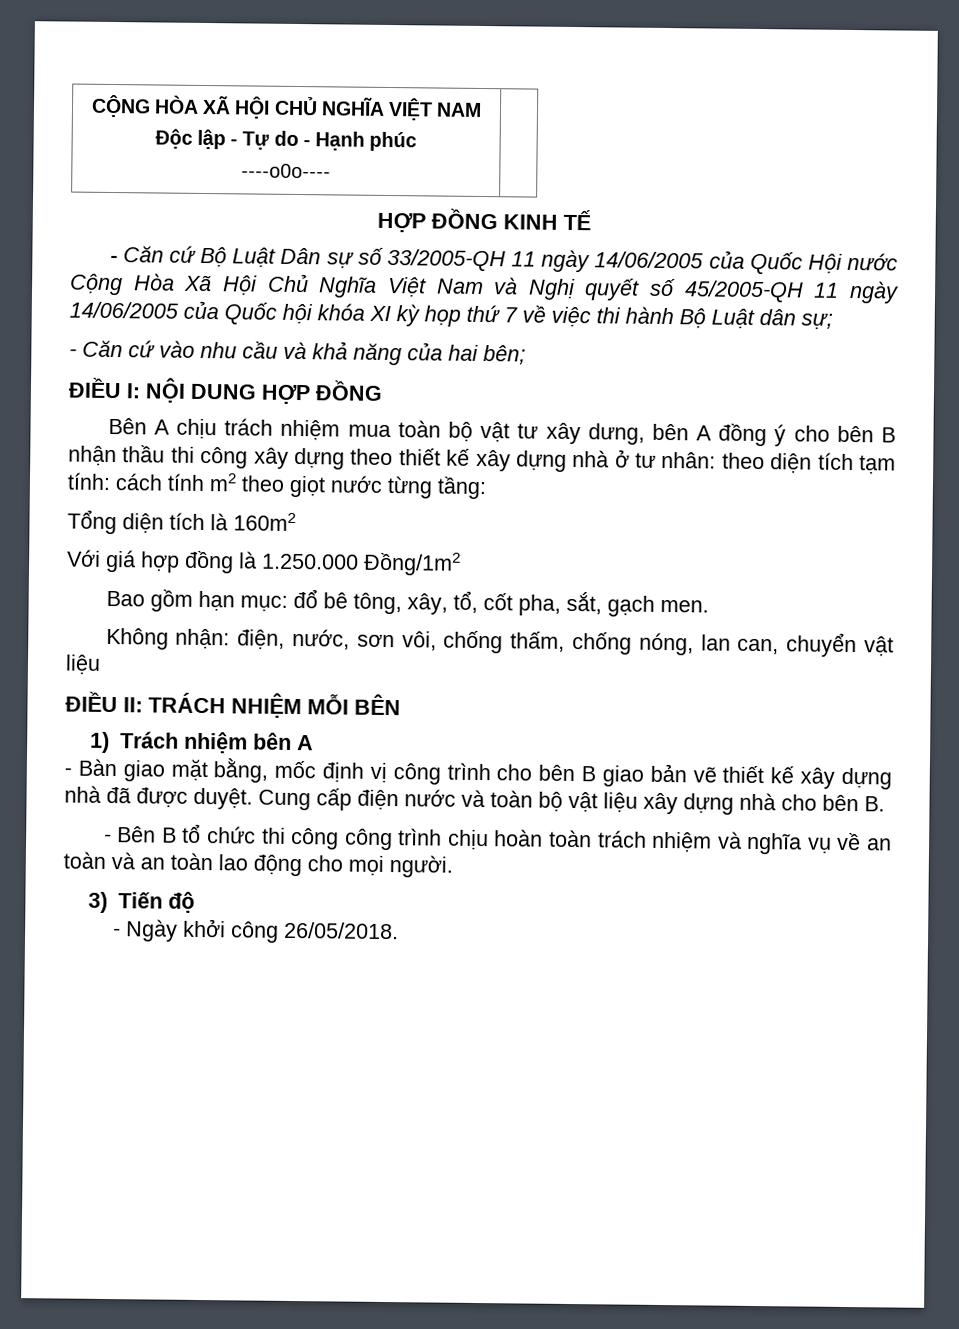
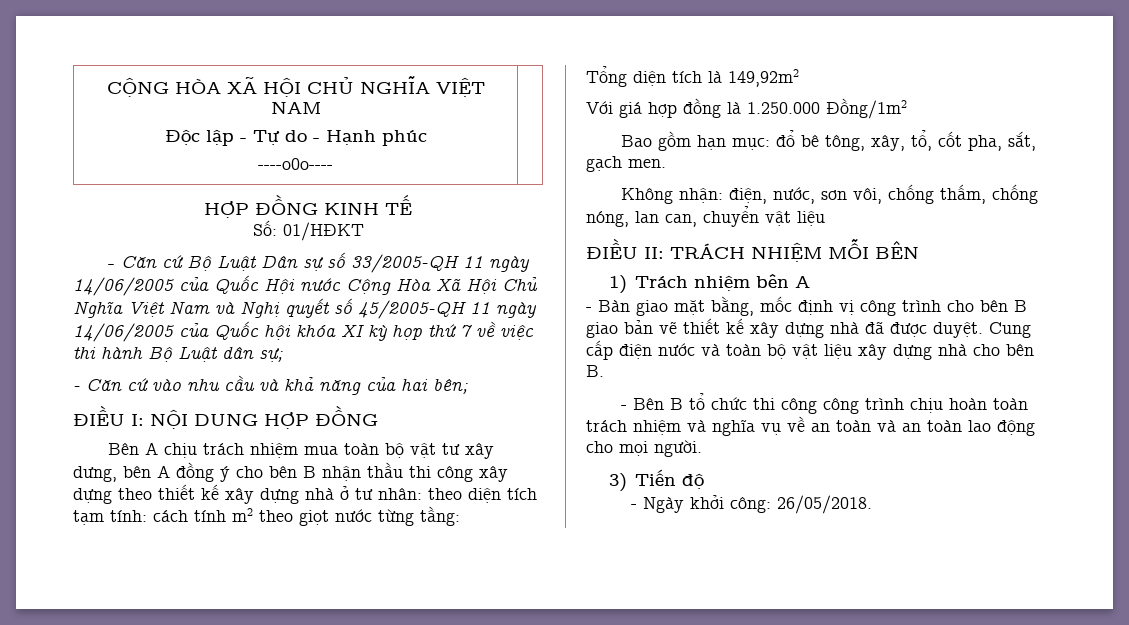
(591, 220) none -> [252,220,364,241] // Số: 01/HĐKT
[233,512,296,532] 160m2 -> [728,69,799,87] 149,92m2
[229,921,279,943] công -> [730,496,772,513] công:

